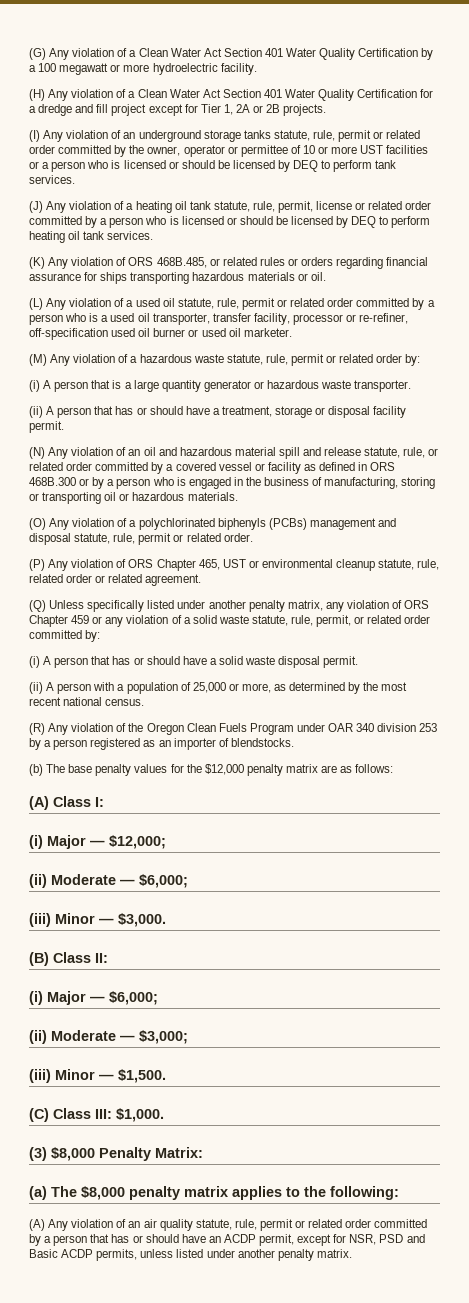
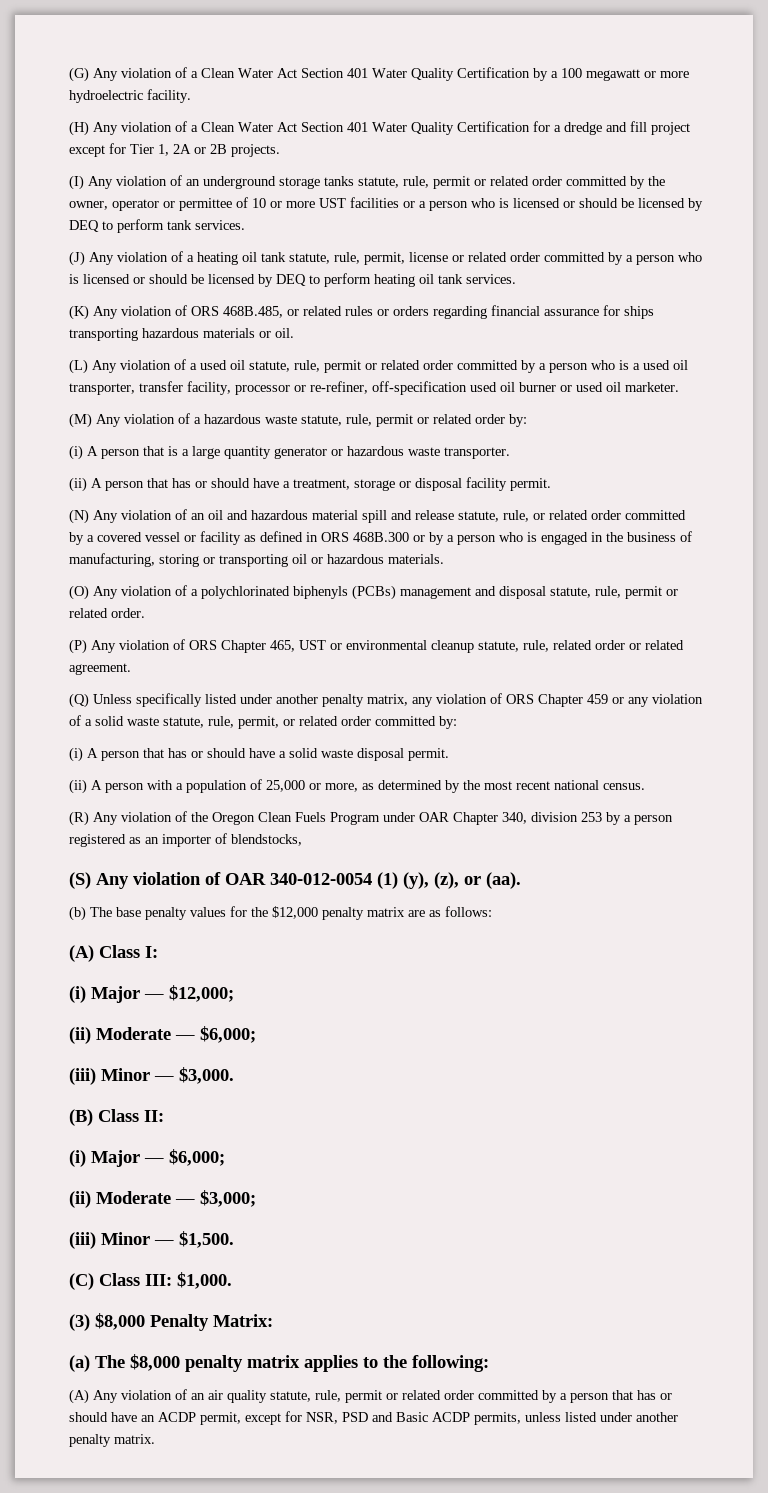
[356,723,375,732] 340 -> [453,812,527,825] Chapter 340,
[230,738,294,747] blendstocks. -> [231,834,302,846] [69,872,521,889] blendstocks, // (S) Any violation of OAR 340-012-0054 (1) (y), (z), or (aa).

